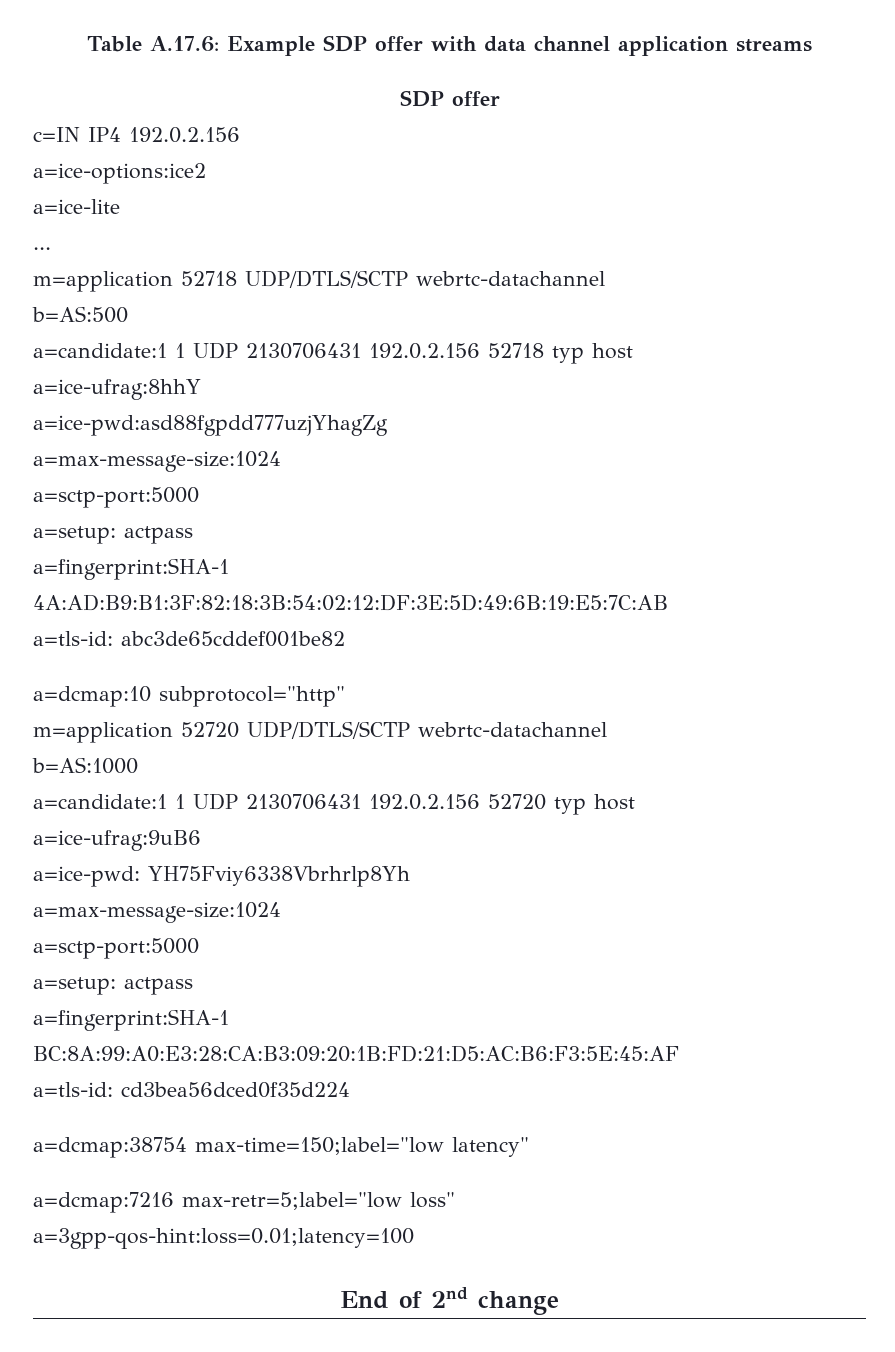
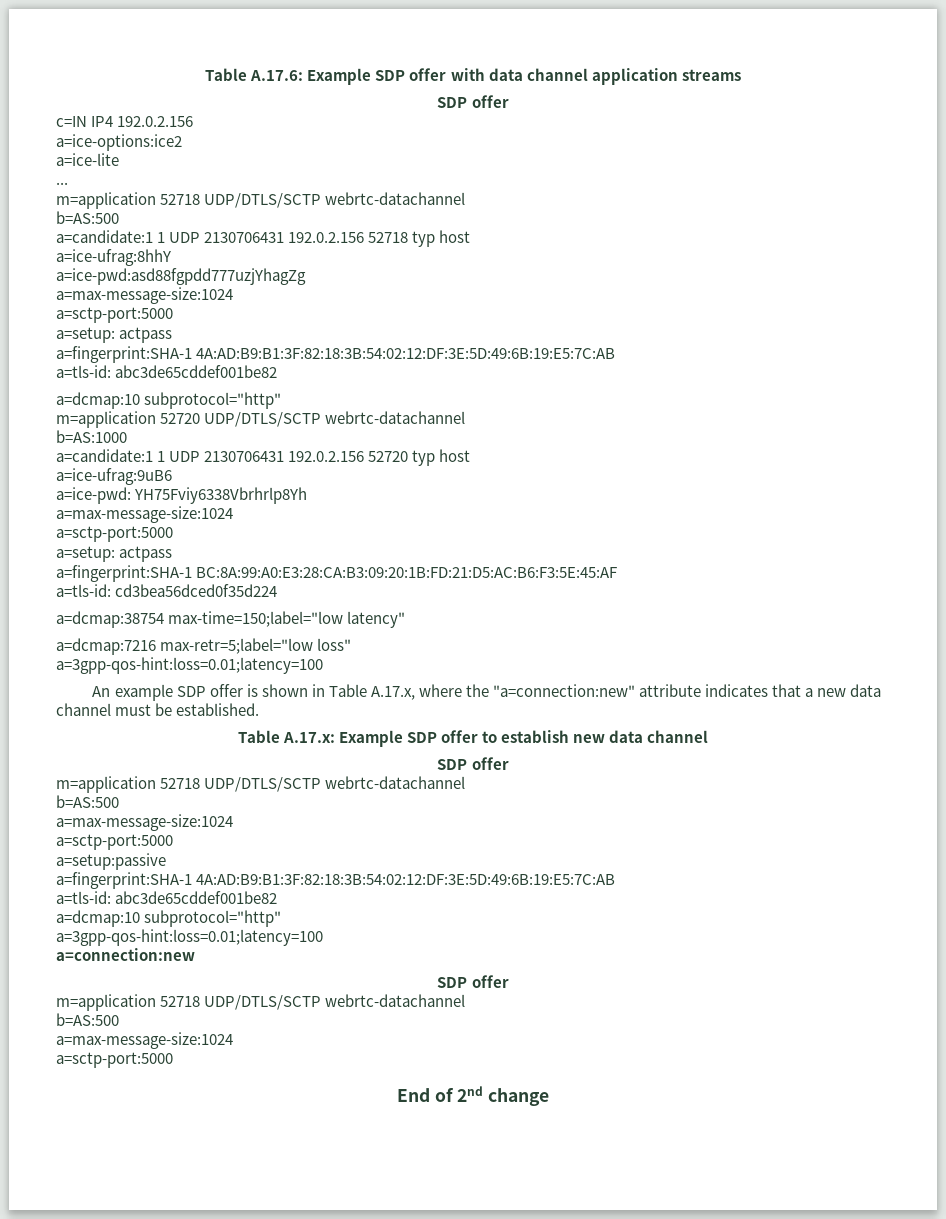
(414, 1238) none -> [92,684,882,701] [56,703,260,716] [237,730,709,747] [437,757,509,770] [56,776,466,793] [56,795,119,808] [56,814,233,831] [56,834,173,850] [56,853,166,870] [56,872,616,889] [56,891,278,904] [56,910,282,927] [56,929,323,946] [56,948,195,961] [437,975,509,988] [56,994,466,1011] [56,1013,119,1026] [56,1032,233,1049] [56,1052,173,1068] // An example SDP offer is shown in Table A.17.x, where the "a=connection:new" attribute indicates that a new data channel must be established. // Table A.17.x: Example SDP offer to establish new data channel // SDP offer // m=application 52718 UDP/DTLS/SCTP webrtc-datachannel // b=AS:500 // a=max-message-size:1024 // a=sctp-port:5000 // a=setup:passive // a=fingerprint:SHA-1 4A:AD:B9:B1:3F:82:18:3B:54:02:12:DF:3E:5D:49:6B:19:E5:7C:AB // a=tls-id: abc3de65cddef001be82 // a=dcmap:10 subprotocol="http" // a=3gpp-qos-hint:loss=0.01;latency=100 // a=connection:new // SDP offer // m=application 52718 UDP/DTLS/SCTP webrtc-datachannel // b=AS:500 // a=max-message-size:1024 // a=sctp-port:5000

